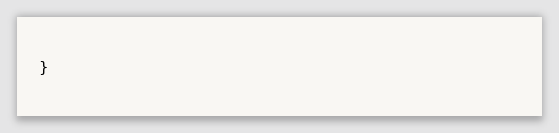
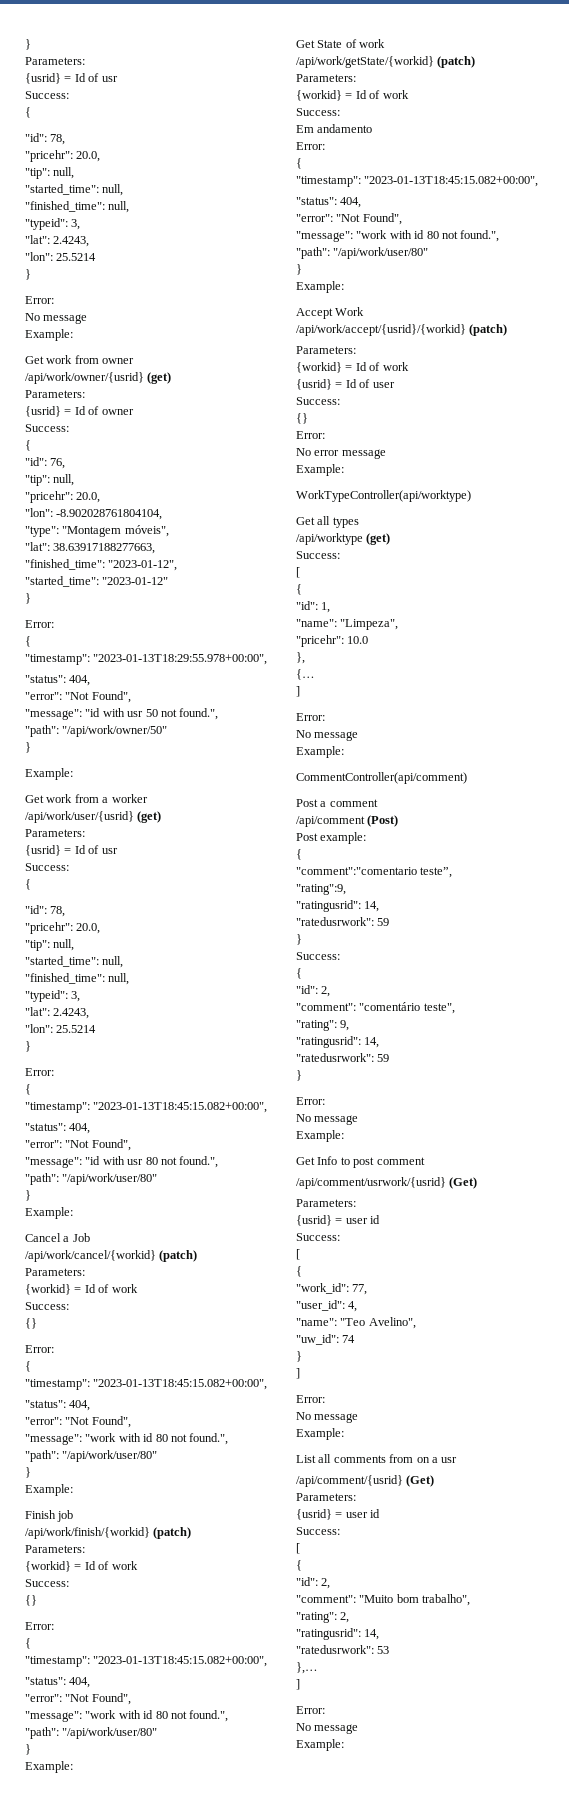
[39,61,49,75] } -> [25,39,31,50] [25,57,85,65] [25,73,118,84] [25,91,69,99] [25,107,31,118] [25,133,66,145] [25,150,101,162] [25,167,75,179] [25,184,124,196] [25,201,130,213] [25,218,81,230] [25,235,90,247] [25,252,97,261] [25,269,31,280] [25,296,54,304] [25,313,88,324] [25,329,73,341] [25,355,135,364] [25,372,172,384] [25,390,85,398] [25,406,134,417] [25,424,69,432] [25,440,31,451] [25,457,66,469] [25,474,75,486] [25,491,101,503] [25,508,163,520] [25,525,169,537] [25,542,156,554] [25,559,178,571] [25,576,169,587] [25,593,31,604] [25,620,54,628] [25,636,31,647] [25,654,268,665] [25,675,91,686] [25,691,131,703] [25,708,219,720] [25,725,168,737] [25,742,31,753] [25,768,73,780] [25,794,148,803] [25,811,162,823] [25,829,85,837] [25,845,118,856] [25,863,69,871] [25,879,31,890] [25,905,66,917] [25,922,101,934] [25,939,75,951] [25,956,124,968] [25,973,130,985] [25,990,81,1002] [25,1007,90,1019] [25,1024,97,1033] [25,1041,31,1052] [25,1068,54,1076] [25,1084,31,1095] [25,1102,268,1113] [25,1123,91,1134] [25,1139,131,1151] [25,1156,219,1168] [25,1173,158,1185] [25,1190,31,1201] [25,1207,73,1219] [25,1233,90,1242] [25,1250,198,1262] [25,1268,85,1276] [25,1284,138,1295] [25,1302,69,1310] [25,1318,37,1329] [25,1345,54,1353] [25,1361,31,1372] [25,1379,268,1390] [25,1400,91,1411] [25,1416,131,1428] [25,1433,229,1445] [25,1450,158,1462] [25,1467,31,1478] [25,1484,73,1496] [25,1510,74,1522] [25,1527,192,1539] [25,1545,85,1553] [25,1561,138,1572] [25,1579,69,1587] [25,1595,37,1606] [25,1622,54,1630] [25,1638,31,1649] [25,1656,268,1667] [25,1677,91,1688] [25,1693,131,1705] [25,1710,229,1722] [25,1727,158,1739] [25,1744,31,1755] [25,1761,73,1773] [296,39,386,48] [296,56,476,68] [296,74,356,82] [296,90,409,101] [296,108,340,116] [296,124,373,133] [296,142,325,150] [296,158,302,169] [296,176,539,187] [296,197,362,208] [296,213,402,225] [296,230,500,242] [296,247,429,259] [296,264,302,275] [296,281,344,293] [296,307,365,319] [296,324,508,336] [296,346,356,354] [296,362,409,373] [296,379,395,390] [296,397,340,405] [296,413,308,424] [296,431,325,439] [296,448,386,459] [296,464,344,476] [296,490,471,502] [296,516,359,528] [296,533,391,545] [296,551,340,559] [296,567,300,578] [296,584,302,595] [296,601,331,613] [296,619,399,630] [296,635,369,647] [296,652,305,664] [296,669,315,680] [296,686,300,697] [296,713,325,721] [296,730,359,741] [296,746,344,758] [296,772,467,784] [296,799,378,807] [296,815,399,827] [296,832,367,844] [296,849,302,860] [296,867,453,878] [296,884,346,895] [296,900,380,912] [296,917,390,926] [296,934,302,945] [296,952,340,960] [296,968,302,979] [296,985,331,997] [296,1002,455,1014] [296,1020,350,1031] [296,1036,380,1048] [296,1053,390,1062] [296,1070,302,1081] [296,1097,325,1105] [296,1114,359,1125] [296,1130,344,1142] [296,1156,425,1168] [296,1177,478,1189] [296,1199,356,1207] [296,1215,381,1226] [296,1233,340,1241] [296,1249,300,1260] [296,1266,302,1277] [296,1283,368,1295] [296,1300,358,1312] [296,1317,416,1329] [296,1334,356,1345] [296,1351,302,1362] [296,1368,300,1379] [296,1395,325,1403] [296,1412,359,1423] [296,1428,344,1440] [296,1454,458,1463] [296,1475,435,1487] [296,1493,356,1501] [296,1509,381,1520] [296,1527,340,1535] [296,1543,300,1554] [296,1560,302,1571] [296,1577,331,1589] [296,1594,471,1606] [296,1612,350,1623] [296,1628,380,1640] [296,1645,390,1654] [296,1662,318,1674] [296,1679,300,1690] [296,1706,325,1714] [296,1723,359,1734] [296,1739,344,1751] } // Parameters: // {usrid} = Id of usr // Success: // { // "id": 78, // "pricehr": 20.0, // "tip": null, // "started_time": null, // "finished_time": null, // "typeid": 3, // "lat": 2.4243, // "lon": 25.5214 // } // Error: // No message // Example: // Get work from owner // /api/work/owner/{usrid} (get) // Parameters: // {usrid} = Id of owner // Success: // { // "id": 76, // "tip": null, // "pricehr": 20.0, // "lon": -8.902028761804104, // "type": "Montagem móveis", // "lat": 38.63917188277663, // "finished_time": "2023-01-12", // "started_time": "2023-01-12" // } // Error: // { // "timestamp": "2023-01-13T18:29:55.978+00:00", // "status": 404, // "error": "Not Found", // "message": "id with usr 50 not found.", // "path": "/api/work/owner/50" // } // Example: // Get work from a worker // /api/work/user/{usrid} (get) // Parameters: // {usrid} = Id of usr // Success: // { // "id": 78, // "pricehr": 20.0, // "tip": null, // "started_time": null, // "finished_time": null, // "typeid": 3, // "lat": 2.4243, // "lon": 25.5214 // } // Error: // { // "timestamp": "2023-01-13T18:45:15.082+00:00", // "status": 404, // "error": "Not Found", // "message": "id with usr 80 not found.", // "path": "/api/work/user/80" // } // Example: // Cancel a Job // /api/work/cancel/{workid} (patch) // Parameters: // {workid} = Id of work // Success: // {} // Error: // { // "timestamp": "2023-01-13T18:45:15.082+00:00", // "status": 404, // "error": "Not Found", // "message": "work with id 80 not found.", // "path": "/api/work/user/80" // } // Example: // Finish job // /api/work/finish/{workid} (patch) // Parameters: // {workid} = Id of work // Success: // {} // Error: // { // "timestamp": "2023-01-13T18:45:15.082+00:00", // "status": 404, // "error": "Not Found", // "message": "work with id 80 not found.", // "path": "/api/work/user/80" // } // Example: // Get State of work // /api/work/getState/{workid} (patch) // Parameters: // {workid} = Id of work // Success: // Em andamento // Error: // { // "timestamp": "2023-01-13T18:45:15.082+00:00", // "status": 404, // "error": "Not Found", // "message": "work with id 80 not found.", // "path": "/api/work/user/80" // } // Example: // Accept Work // /api/work/accept/{usrid}/{workid} (patch) // Parameters: // {workid} = Id of work // {usrid} = Id of user // Success: // {} // Error: // No error message // Example: // WorkTypeController(api/worktype) // Get all types // /api/worktype (get) // Success: // [ // { // "id": 1, // "name": "Limpeza", // "pricehr": 10.0 // }, // {… // ] // Error: // No message // Example: // CommentController(api/comment) // Post a comment // /api/comment (Post) // Post example: // { // "comment":"comentario teste”, // "rating":9, // "ratingusrid": 14, // "ratedusrwork": 59 // } // Success: // { // "id": 2, // "comment": "comentário teste", // "rating": 9, // "ratingusrid": 14, // "ratedusrwork": 59 // } // Error: // No message // Example: // Get Info to post comment // /api/comment/usrwork/{usrid} (Get) // Parameters: // {usrid} = user id // Success: // [ // { // "work_id": 77, // "user_id": 4, // "name": "Teo Avelino", // "uw_id": 74 // } // ] // Error: // No message // Example: // List all comments from on a usr // /api/comment/{usrid} (Get) // Parameters: // {usrid} = user id // Success: // [ // { // "id": 2, // "comment": "Muito bom trabalho", // "rating": 2, // "ratingusrid": 14, // "ratedusrwork": 53 // },… // ] // Error: // No message // Example:

